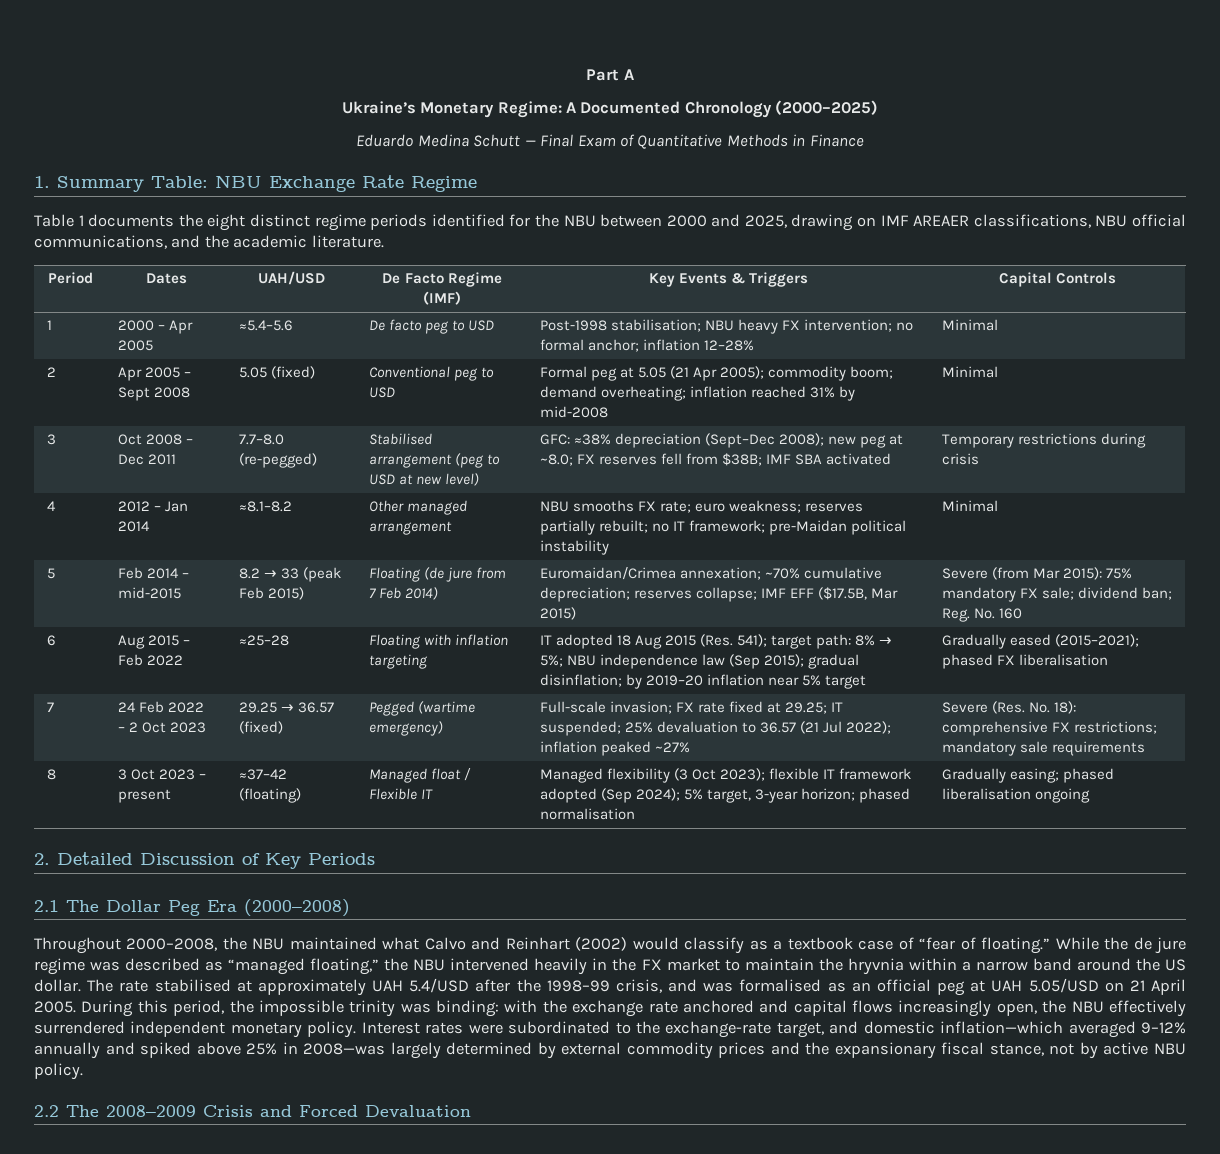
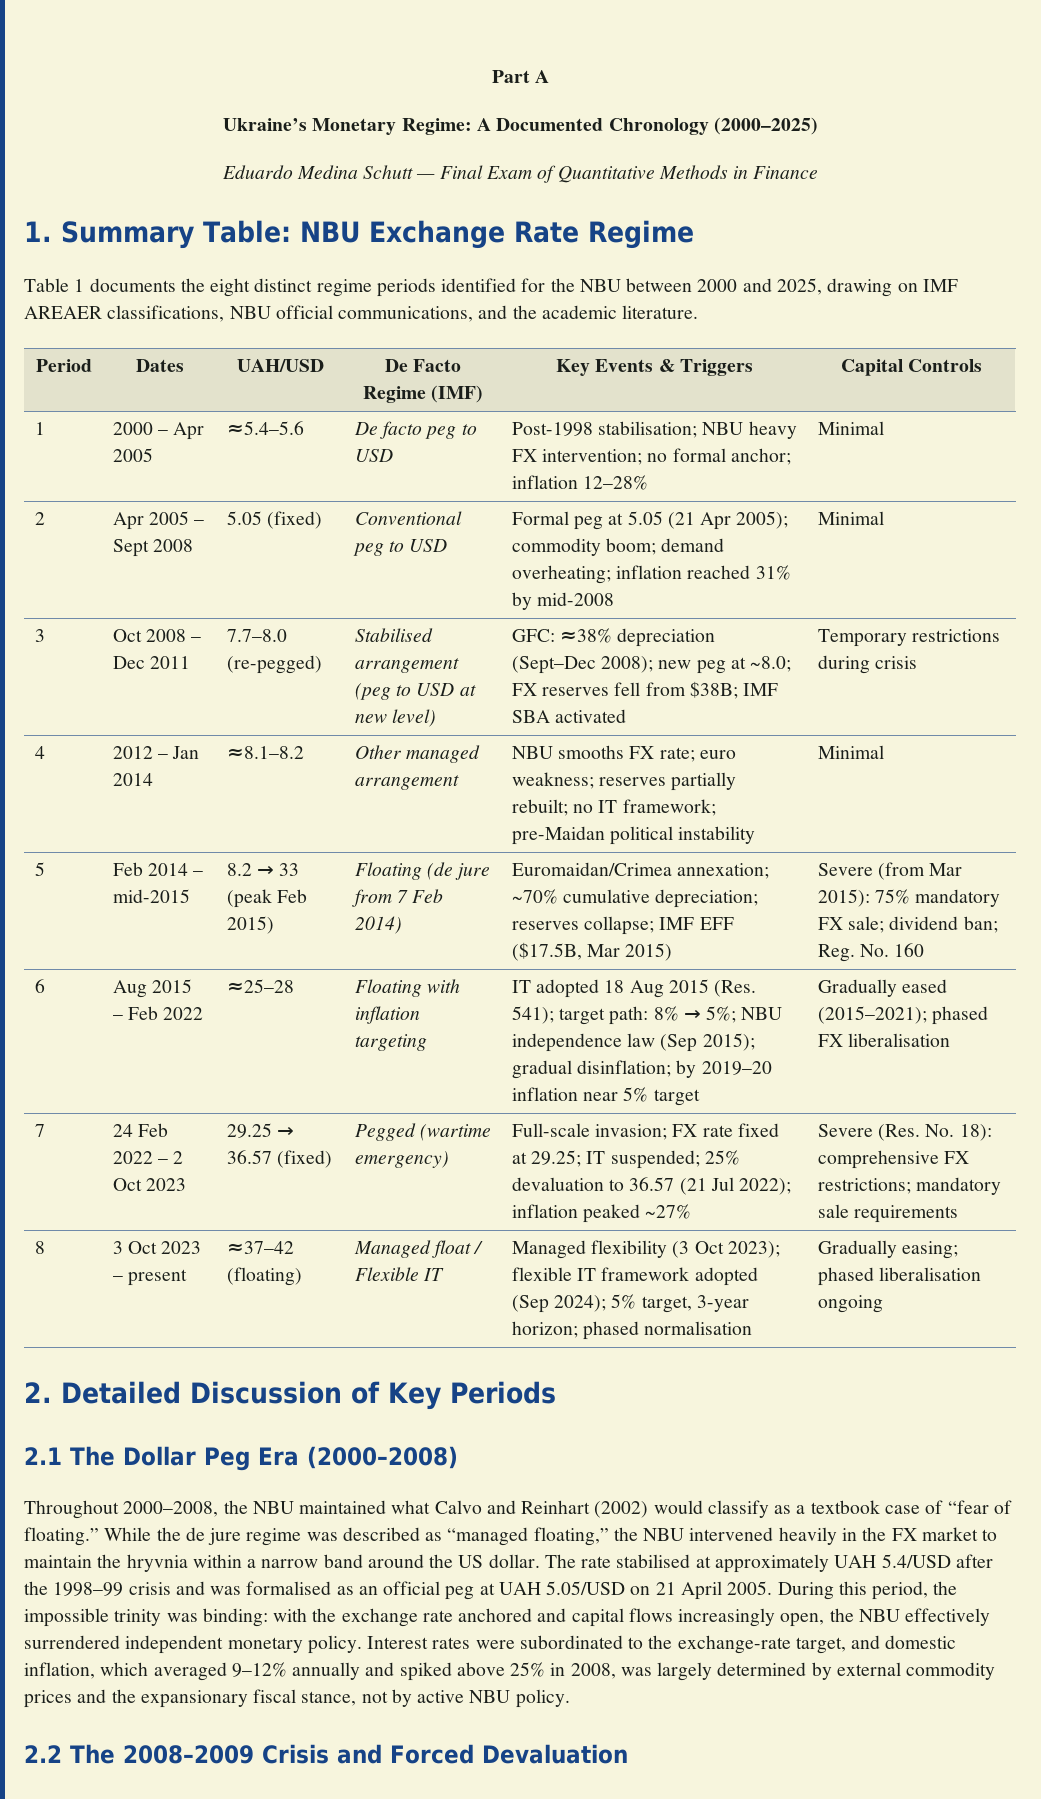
[615,979,662,993] crisis, -> [128,1582,171,1595] crisis
[940,1021,1064,1034] inflation—which -> [24,1662,149,1679] inflation, which
[303,1043,386,1055] 2008—was -> [570,1663,652,1679] 2008, was

